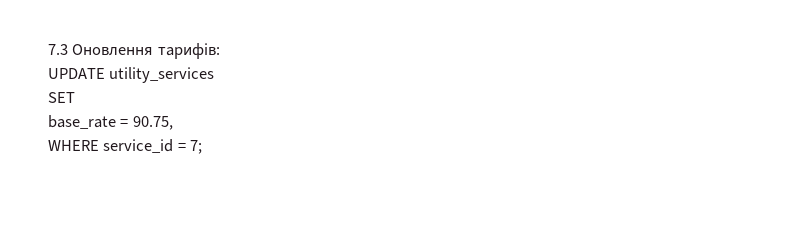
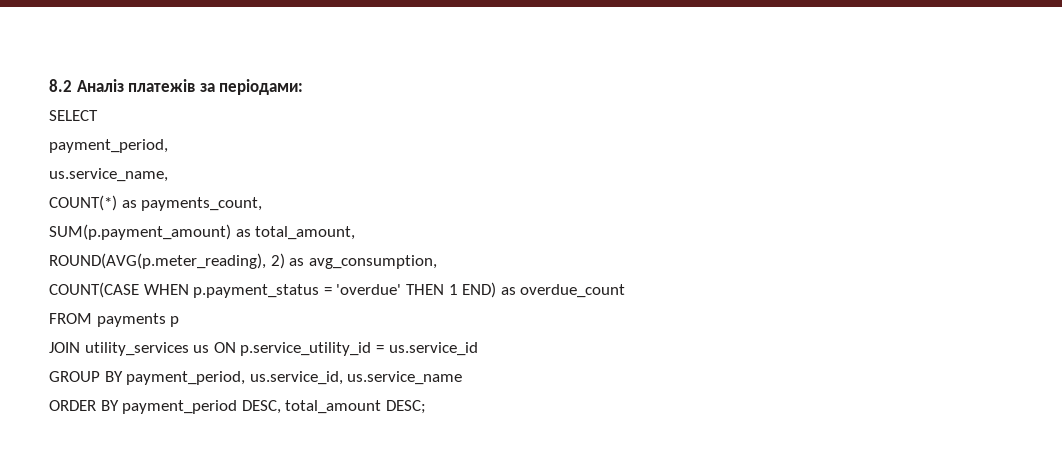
[48,43,220,59] [48,67,215,83] [48,92,75,103] [48,115,173,130] [48,139,203,154] 7.3 Оновлення тарифів: // UPDATE utility_services // SET // base_rate = 90.75, // WHERE service_id = 7; -> [49,79,304,95] [49,110,98,121] [49,139,168,153] [49,168,168,182] [49,195,263,211] [49,224,356,240] [49,253,437,269] [49,282,626,298] [49,313,180,327] [49,342,478,356] [49,371,463,385] [49,400,426,414] 8.2 Аналіз платежів за періодами: // SELECT // payment_period, // us.service_name, // COUNT(*) as payments_count, // SUM(p.payment_amount) as total_amount, // ROUND(AVG(p.meter_reading), 2) as avg_consumption, // COUNT(CASE WHEN p.payment_status = 'overdue' THEN 1 END) as overdue_count // FROM payments p // JOIN utility_services us ON p.service_utility_id = us.service_id // GROUP BY payment_period, us.service_id, us.service_name // ORDER BY payment_period DESC, total_amount DESC;

